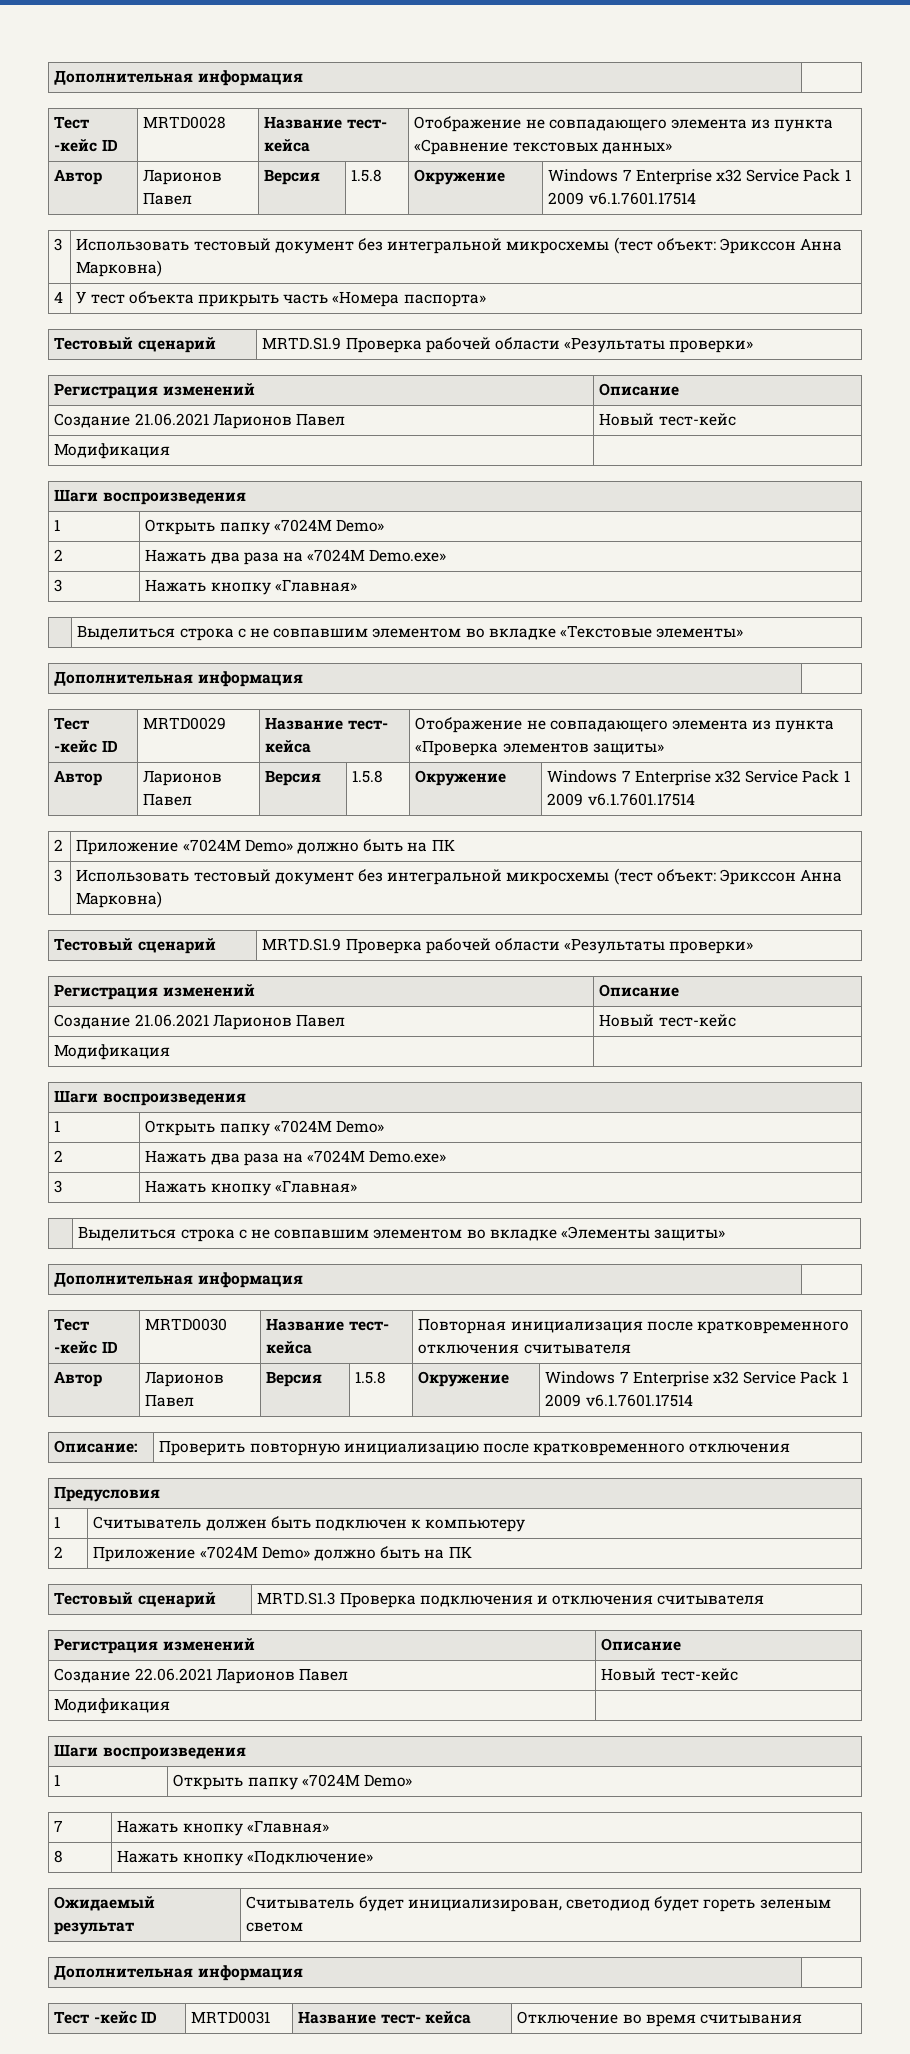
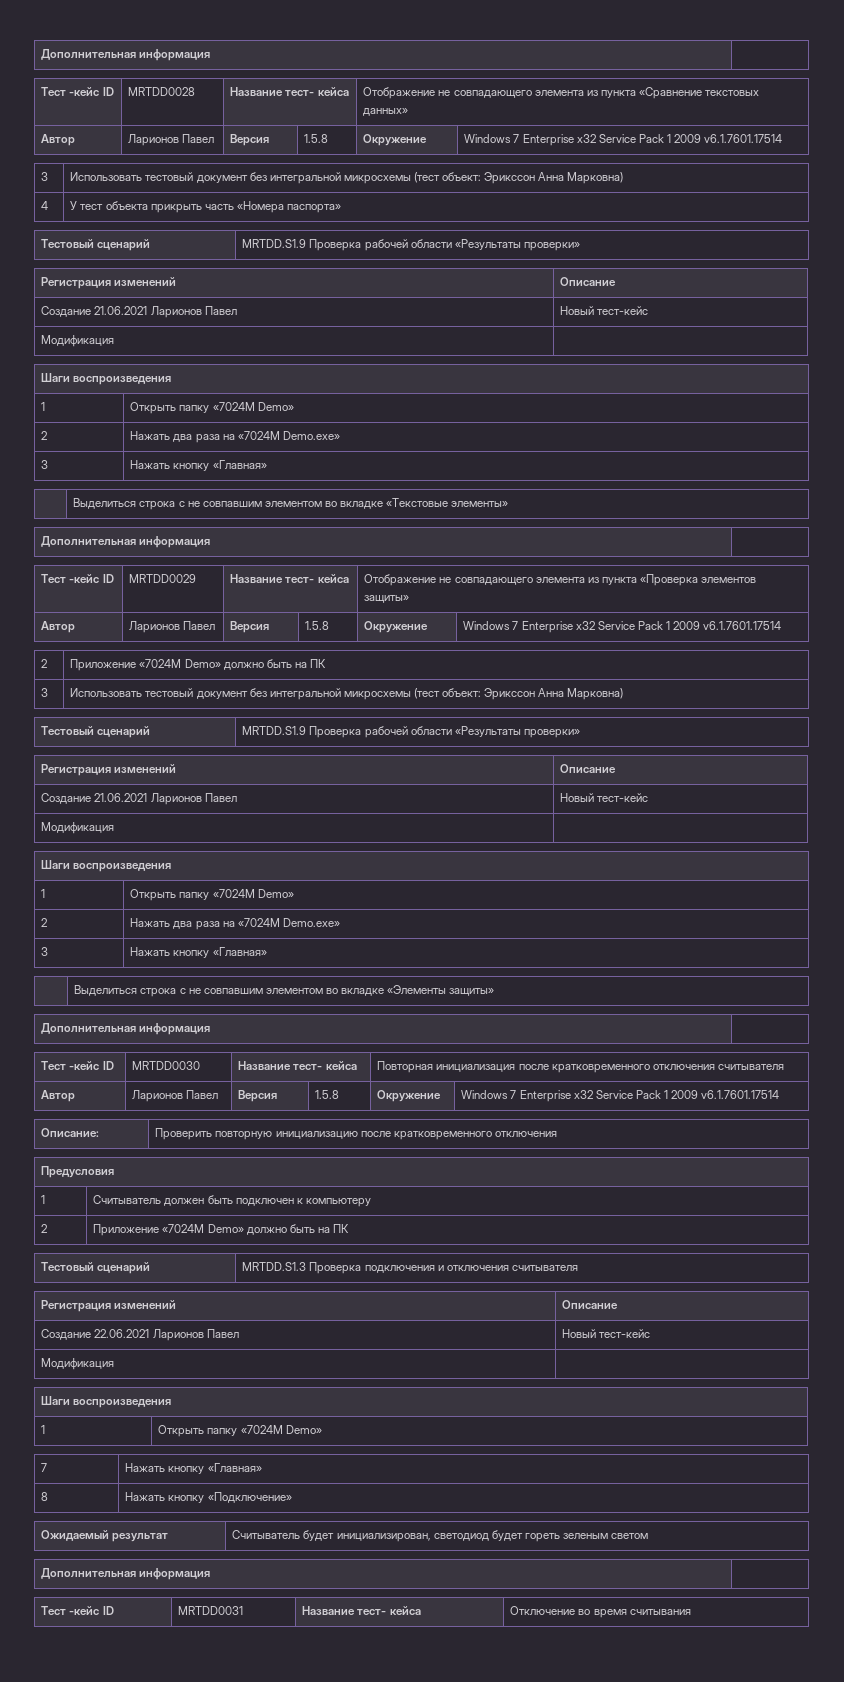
[54,70,303,86] [54,116,90,129] [54,139,118,152] [143,116,227,129] Дополнительная информация | // Тест -кейс ID | MRTD0028 -> [41,49,211,61] [41,87,114,96] [128,87,196,96] Дополнительная информация | // Тест -кейс ID | MRTDD0028
[262,337,342,350] MRTD.S1.9 -> [242,239,307,248] MRTDD.S1.9
[143,717,227,730] MRTD0029 -> [129,574,197,583] MRTDD0029
[262,938,342,951] MRTD.S1.9 -> [242,726,307,735] MRTDD.S1.9
[145,1318,228,1331] MRTD0030 -> [132,1061,201,1070] MRTDD0030
[257,1592,336,1605] MRTD.S1.3 -> [242,1262,307,1271] MRTDD.S1.3
[191,2011,271,2024] MRTD0031 -> [178,1606,244,1615] MRTDD0031

